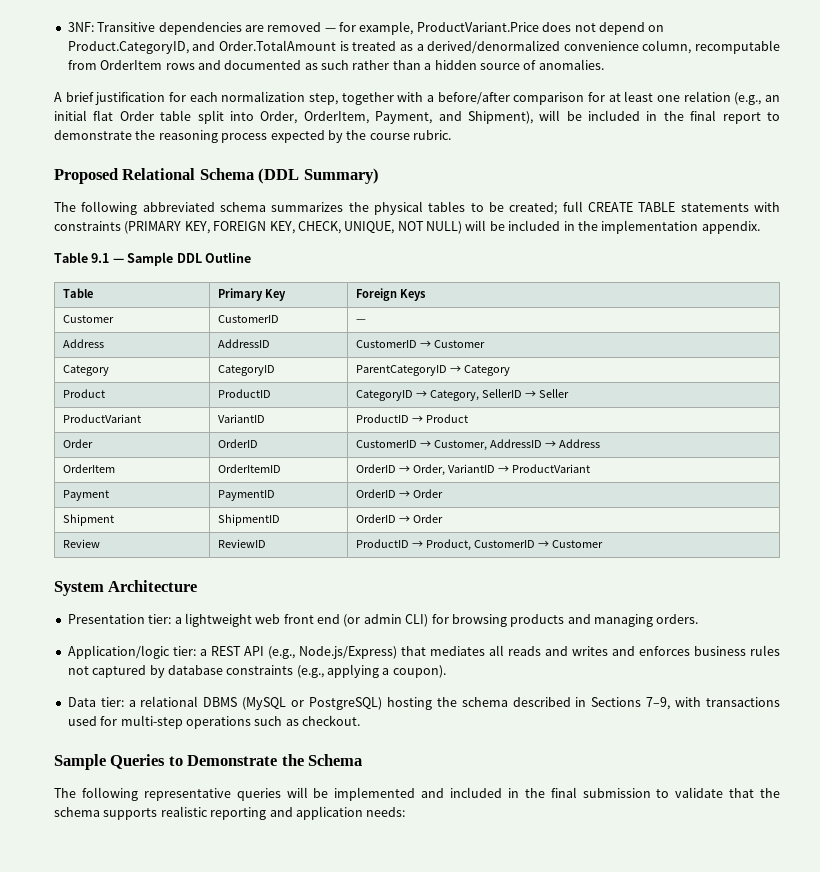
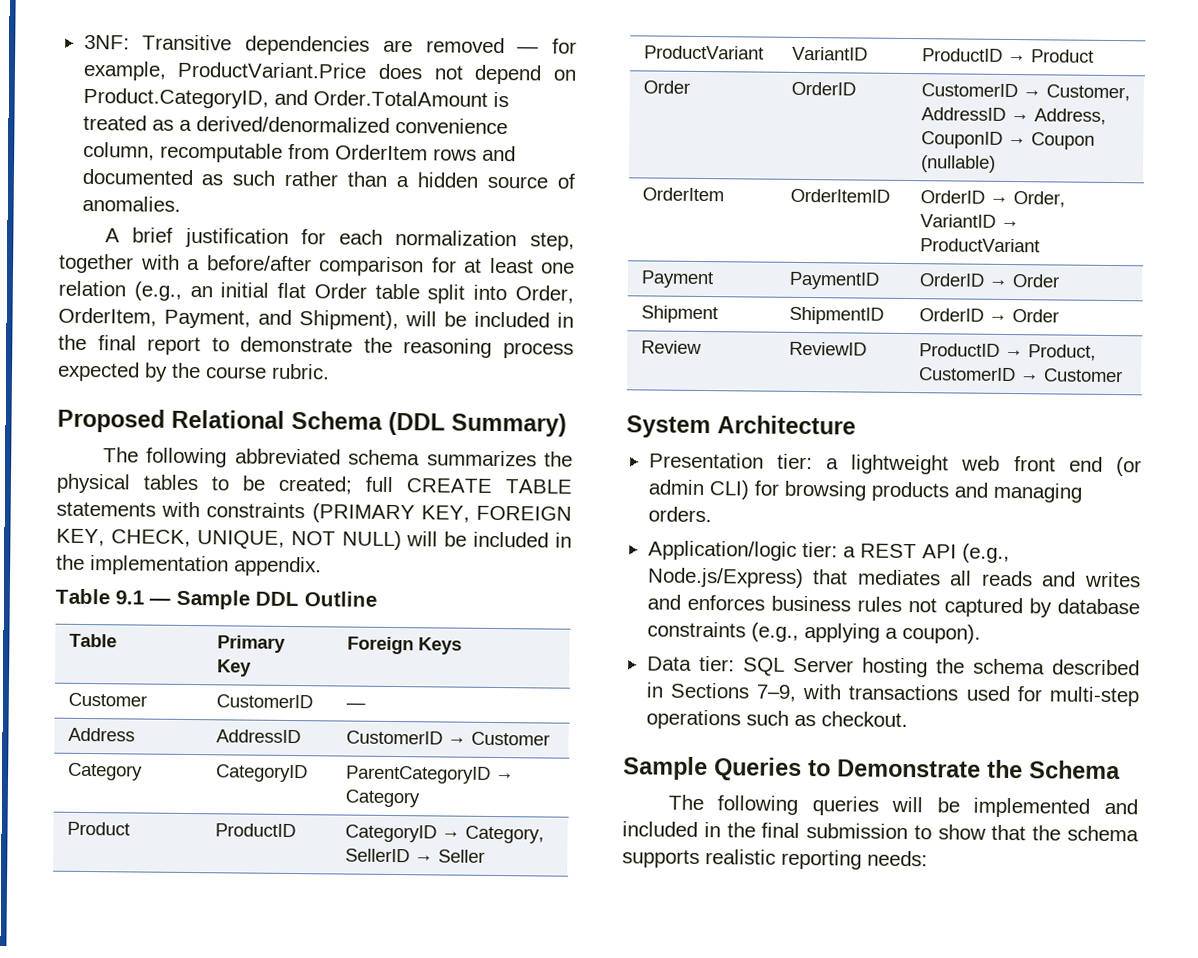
[558,439,600,448] Address -> [1034,108,1107,125] [921,131,1096,150] [921,155,997,173] Address, CouponID → Coupon (nullable)
[128,696,382,710] a relational DBMS (MySQL or PostgreSQL) -> [742,657,854,676] SQL Server
[143,788,231,801] representative -> (799, 805) none
[675,787,724,798] validate -> [937,824,986,840] show
[269,806,363,820] and application -> (862, 859) none

